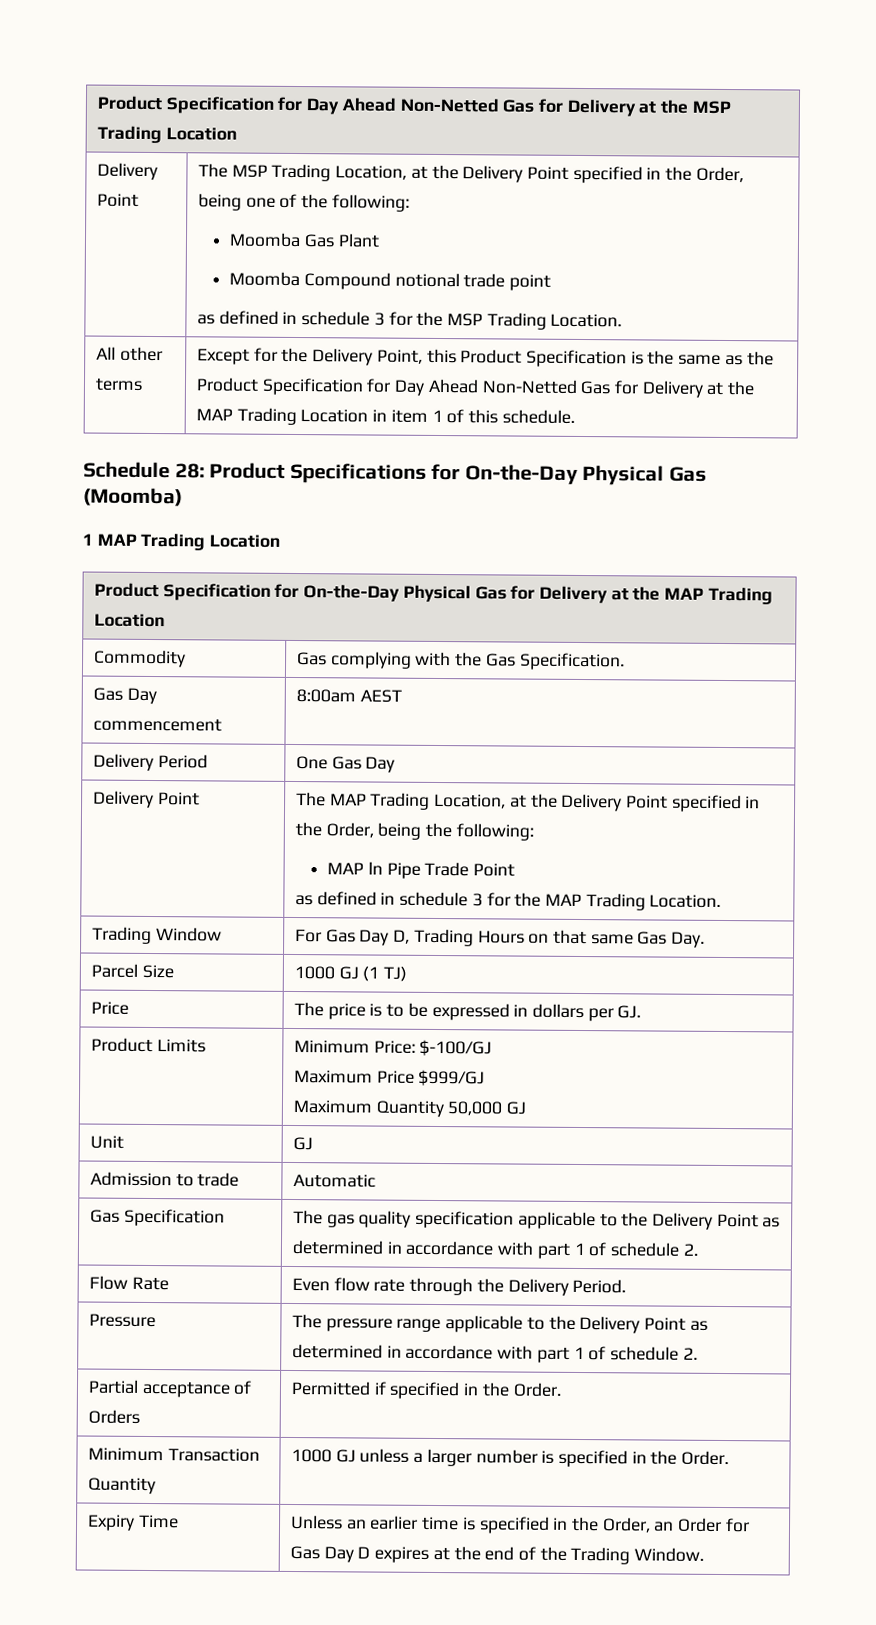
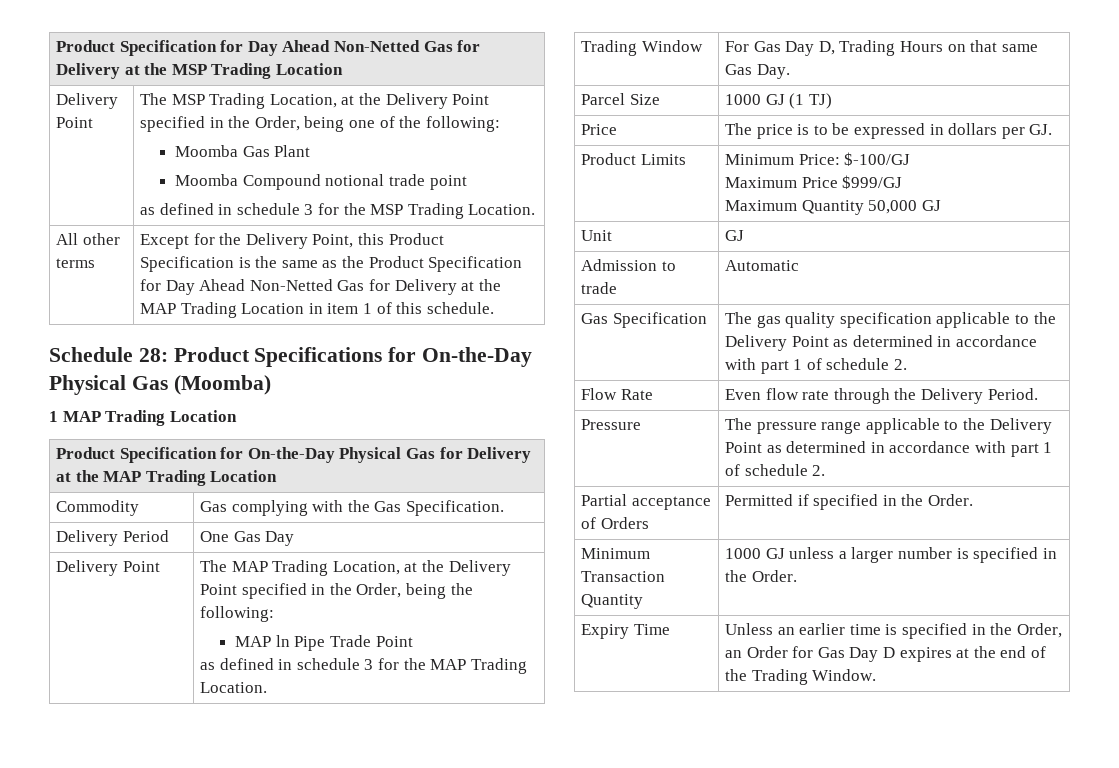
[92,687,157,705] [92,717,222,732] [295,689,402,703] // Gas Day commencement | 8:00am AEST -> (505, 508) none

